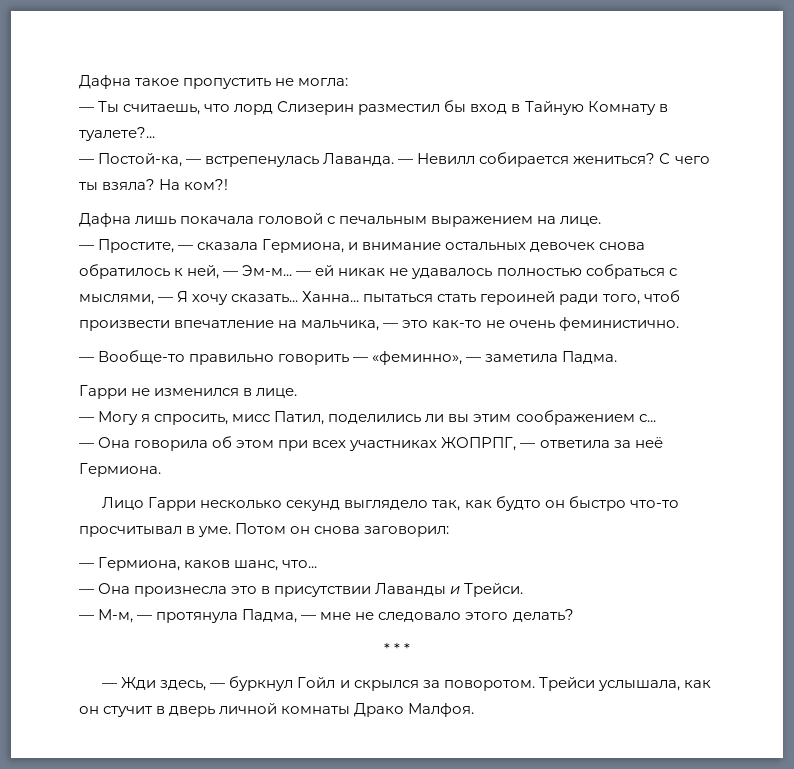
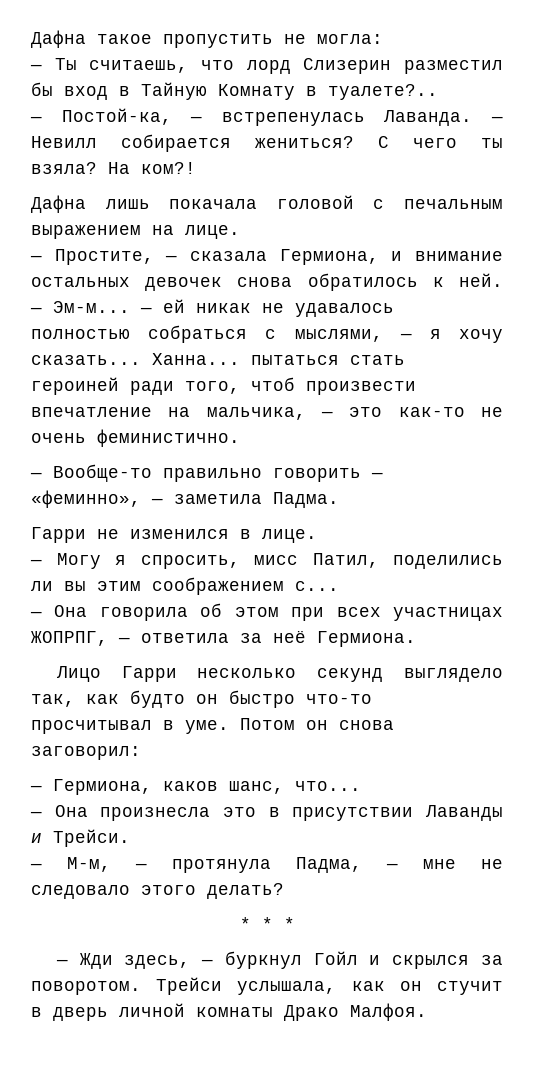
[79,127,155,141] туалете?... -> [328,84,438,100] туалете?..
[187,265,220,279] ней, -> [458,273,503,287] ней.
[177,291,189,302] Я -> [429,329,441,339] я
[349,440,438,451] участниках -> [393,607,503,621] участницах

